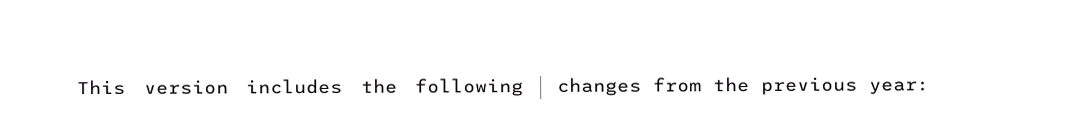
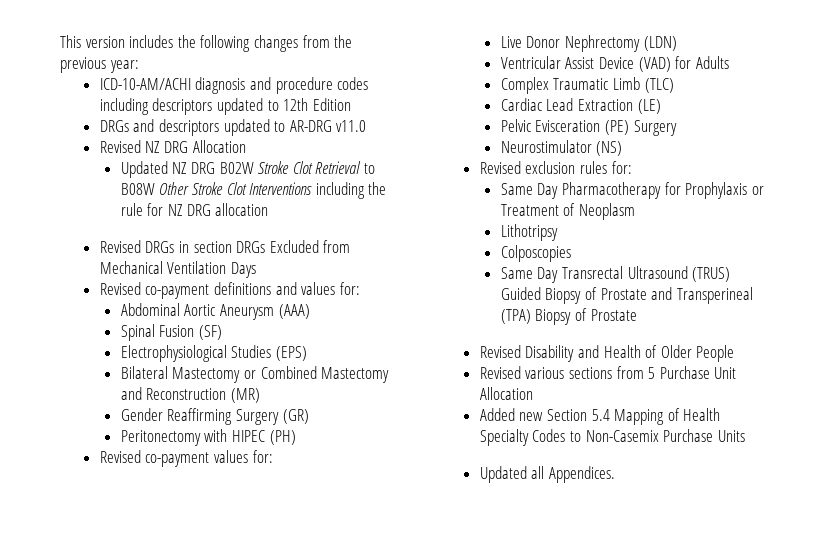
(930, 88) none -> [99,77,369,94] [99,98,351,115] [99,119,367,136] [99,140,246,153] [120,161,375,178] [120,182,387,199] [120,203,269,216] [99,240,351,253] [99,261,256,278] [99,282,360,299] [120,303,310,320] [120,324,222,341] [120,345,307,362] [120,366,390,383] [120,387,260,403] [120,408,309,425] [120,429,296,446] [99,450,273,467] [500,35,677,52] [500,56,729,72] [500,77,674,94] [500,98,661,114] [500,119,677,136] [500,140,623,156] [479,161,632,174] [500,182,764,199] [500,203,635,220] [500,224,558,241] [500,245,571,262] [500,266,731,283] [500,287,753,304] [500,308,637,325] [479,345,735,362] [479,366,737,379] [479,387,533,400] [479,408,721,425] [479,429,745,446] [479,466,615,483] // ICD-10-AM/ACHI diagnosis and procedure codes including descriptors updated to 12th Edition // DRGs and descriptors updated to AR-DRG v11.0 // Revised NZ DRG Allocation // Updated NZ DRG B02W Stroke Clot Retrieval to B08W Other Stroke Clot Interventions including the rule for NZ DRG allocation // Revised DRGs in section DRGs Excluded from Mechanical Ventilation Days // Revised co-payment definitions and values for: // Abdominal Aortic Aneurysm (AAA) // Spinal Fusion (SF) // Electrophysiological Studies (EPS) // Bilateral Mastectomy or Combined Mastectomy and Reconstruction (MR) // Gender Reaffirming Surgery (GR) // Peritonectomy with HIPEC (PH) // Revised co-payment values for: // Live Donor Nephrectomy (LDN) // Ventricular Assist Device (VAD) for Adults // Complex Traumatic Limb (TLC) // Cardiac Lead Extraction (LE) // Pelvic Evisceration (PE) Surgery // Neurostimulator (NS) // Revised exclusion rules for: // Same Day Pharmacotherapy for Prophylaxis or Treatment of Neoplasm // Lithotripsy // Colposcopies // Same Day Transrectal Ultrasound (TRUS) Guided Biopsy of Prostate and Transperineal (TPA) Biopsy of Prostate // Revised Disability and Health of Older People // Revised various sections from 5 Purchase Unit Allocation // Added new Section 5.4 Mapping of Health Specialty Codes to Non-Casemix Purchase Units // Updated all Appendices.

